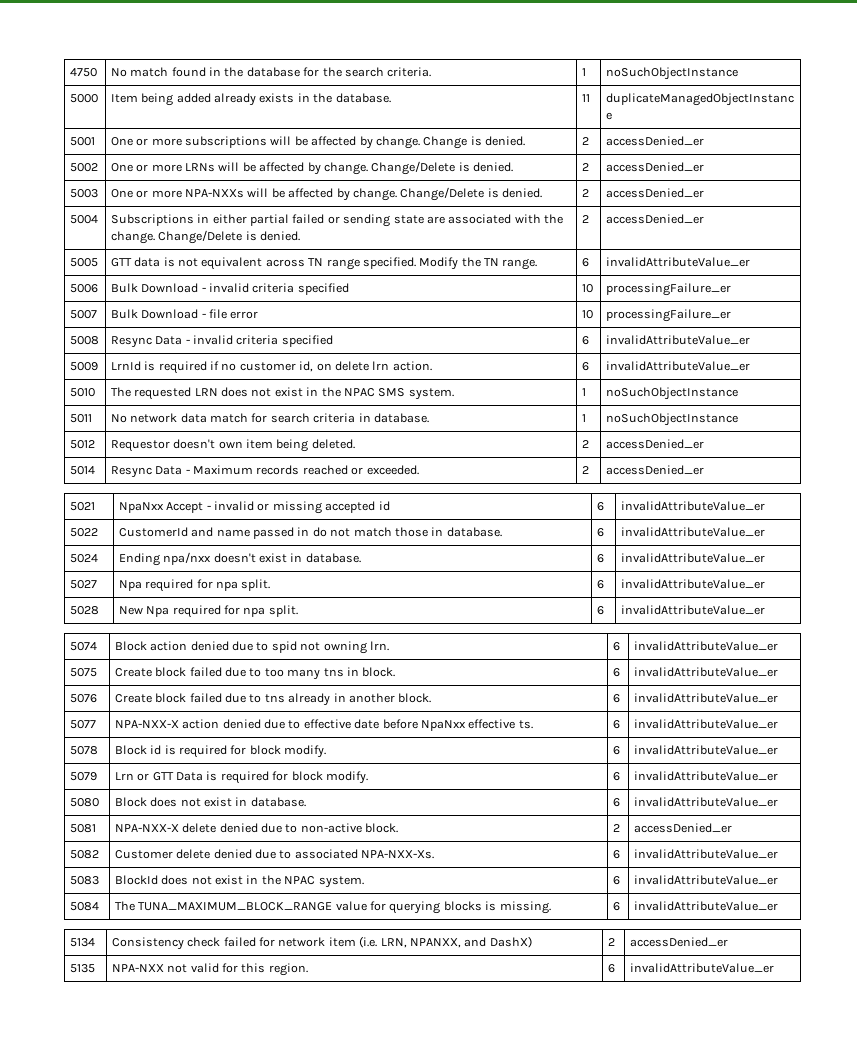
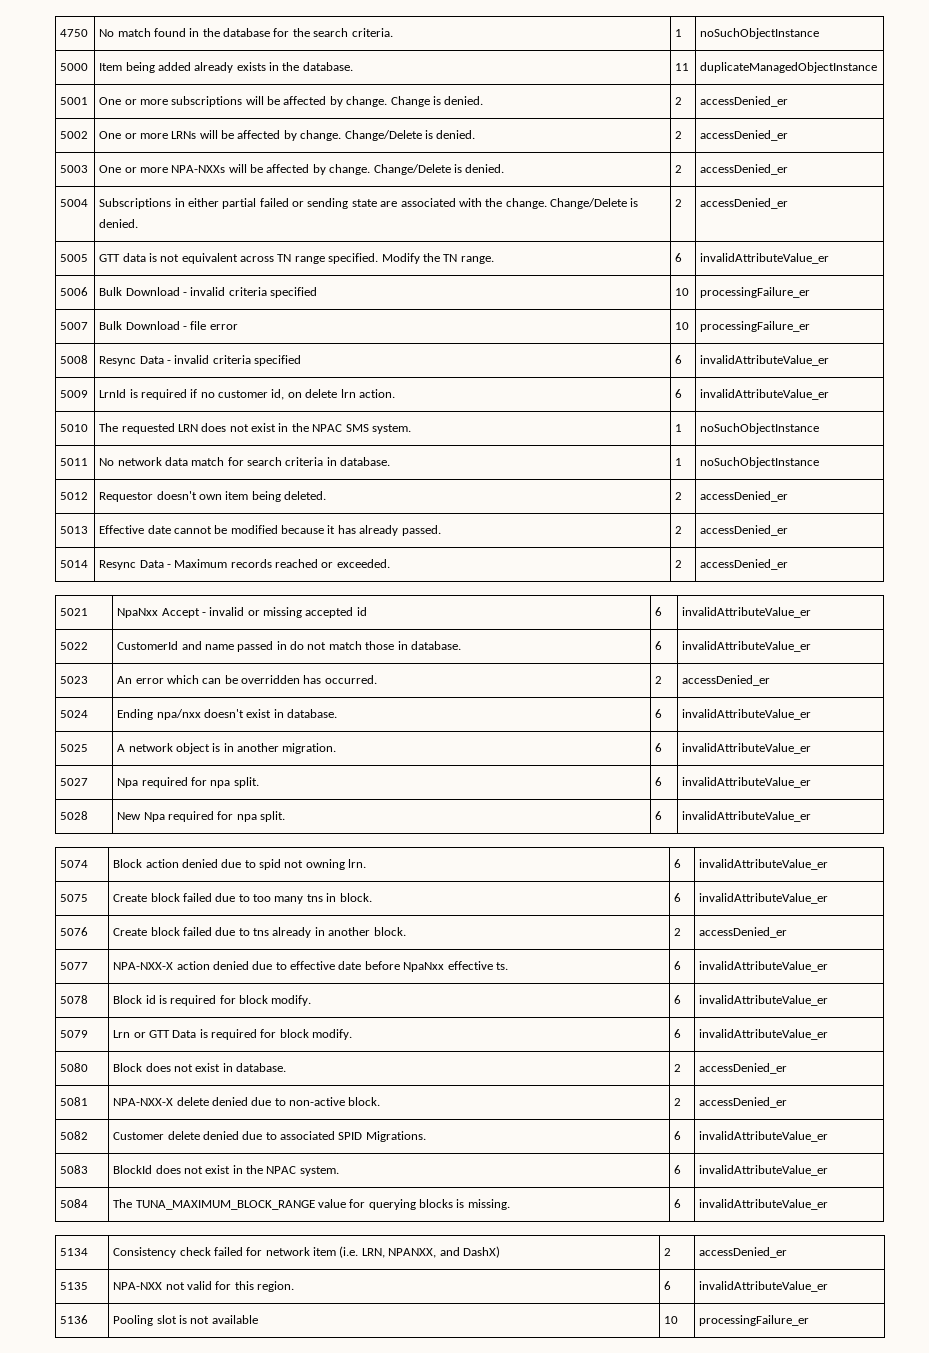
(704, 444) none -> [60,526,89,534] [99,525,441,536] [675,526,683,534] [700,525,789,536] // 5013 | Effective date cannot be modified because it has already passed. | 2 | accessDenied_er
(765, 532) none -> [60,676,89,684] [117,675,377,684] [655,676,663,684] [682,675,771,686] // 5023 | An error which can be overridden has occurred. | 2 | accessDenied_er
(765, 558) none -> [60,744,89,752] [117,743,337,754] [655,743,663,752] [682,743,812,754] // 5025 | A network object is in another migration. | 6 | invalidAttributeValue_er
[612,694,620,703] [633,693,778,703] 6 | invalidAttributeValue_er -> [674,928,682,936] [699,927,788,938] 2 | accessDenied_er
[612,798,620,807] [633,797,778,807] 6 | invalidAttributeValue_er -> [674,1064,682,1072] [699,1063,788,1074] 2 | accessDenied_er
[361,850,435,859] NPA-NXX-Xs. -> [338,1131,426,1142] SPID Migrations.
(774, 968) none -> [60,1315,89,1324] [113,1315,258,1326] [664,1316,679,1324] [699,1315,810,1326] // 5136 | Pooling slot is not available | 10 | processingFailure_er

